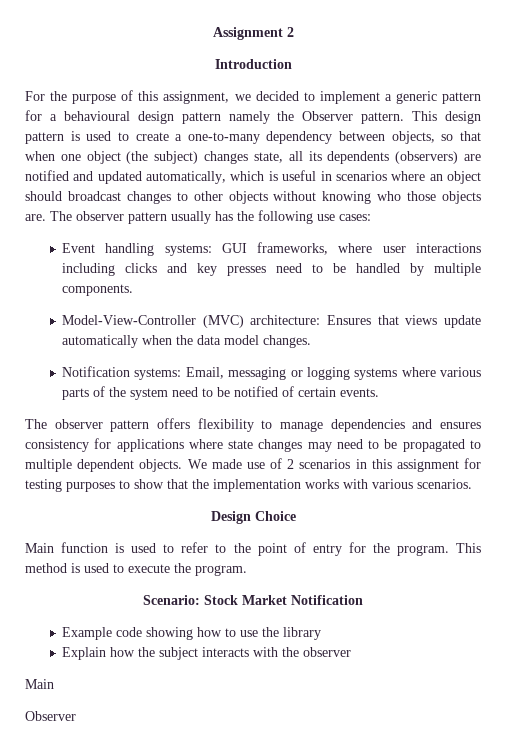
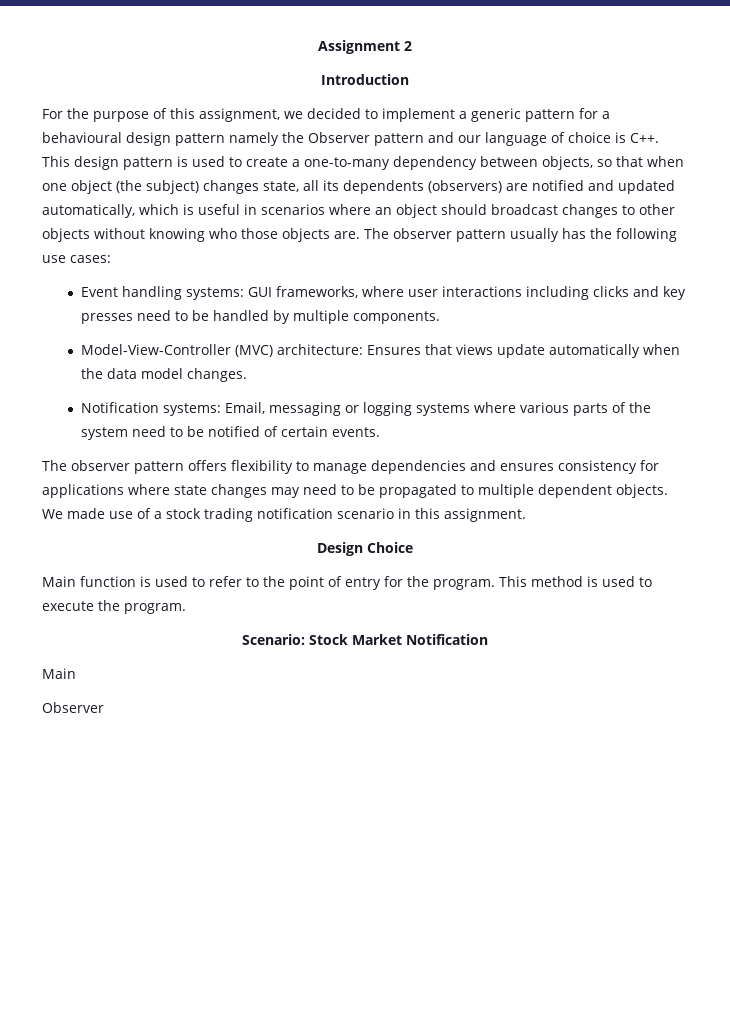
[361,112,405,124] pattern. -> [374,132,659,146] pattern and our language of choice is C++.
[287,458,482,472] [25,479,472,492] 2 scenarios in this assignment for testing purposes to show that the implementation works with various scenarios. -> [154,508,526,522] a stock trading notification scenario in this assignment.
[62,627,322,640] [62,647,352,660] // Example code showing how to use the library // Explain how the subject interacts with the observer -> (488, 639) none

